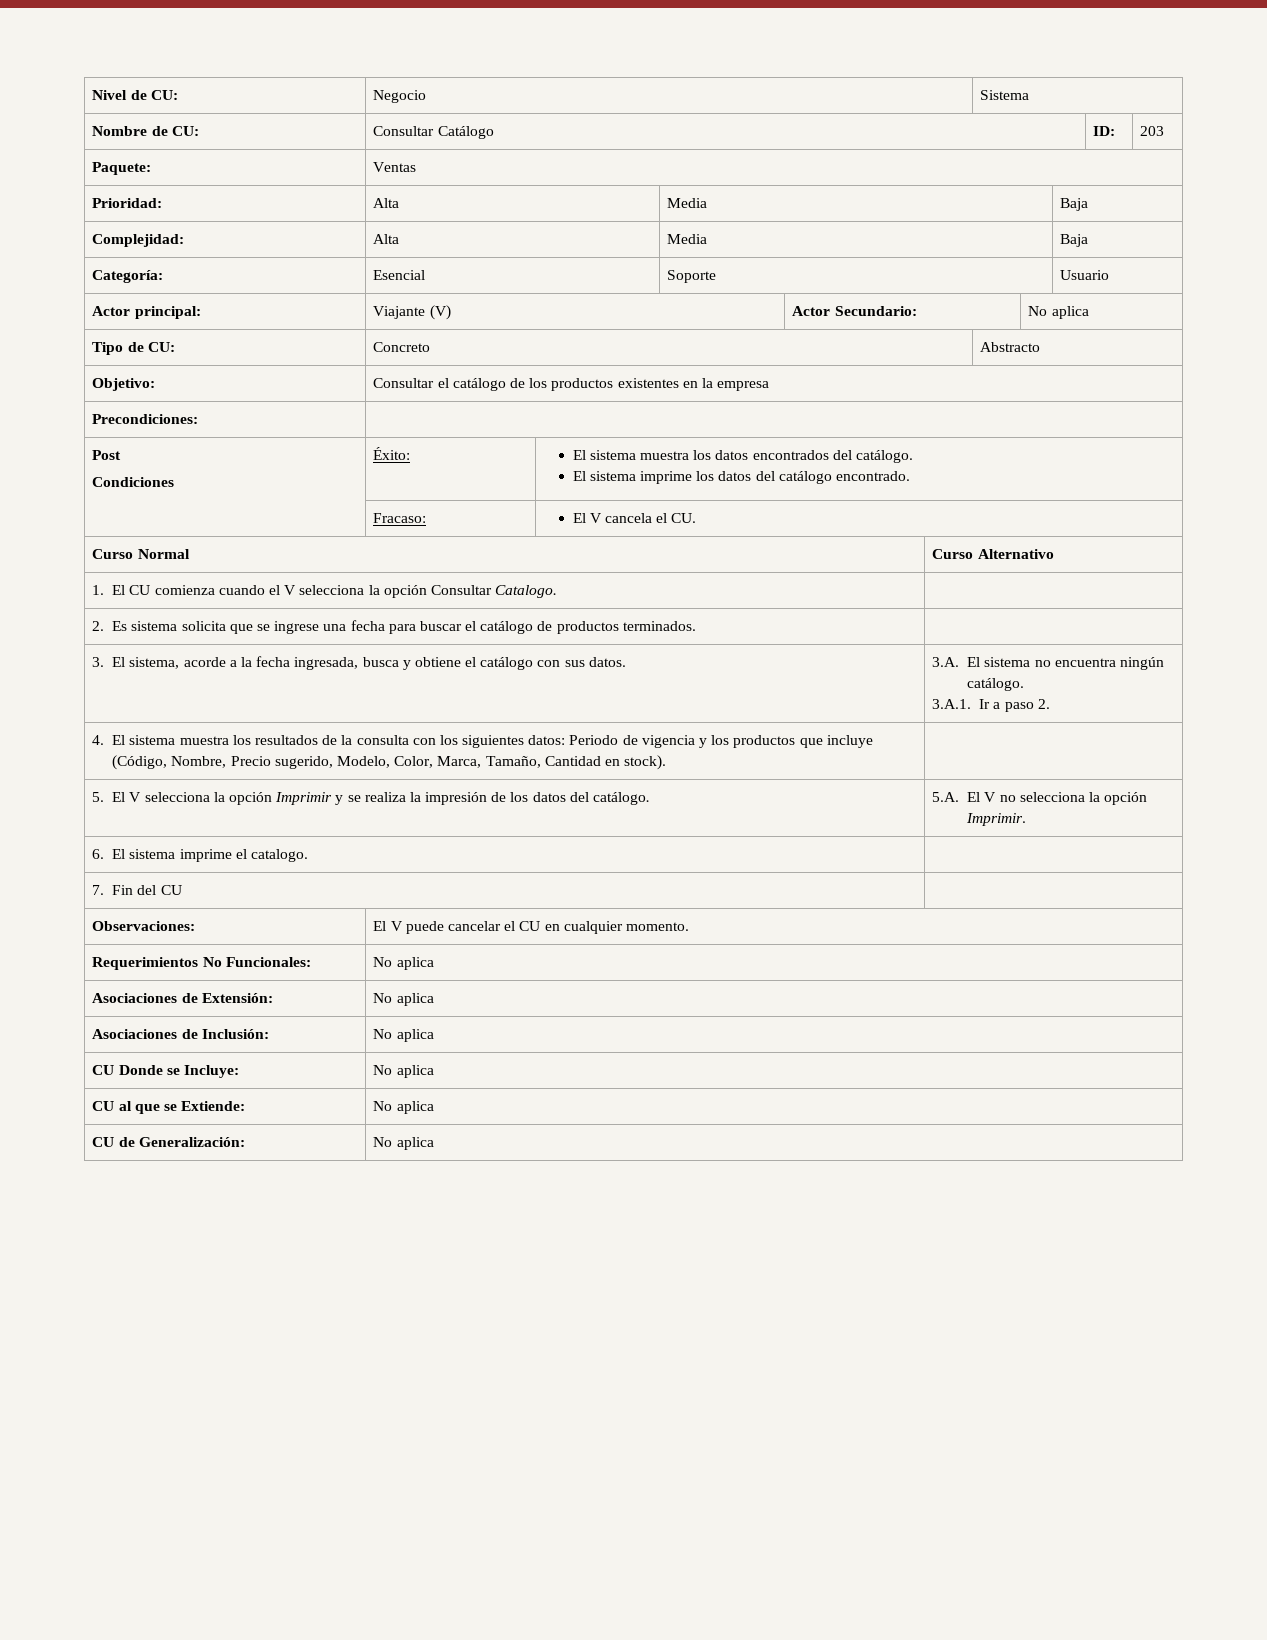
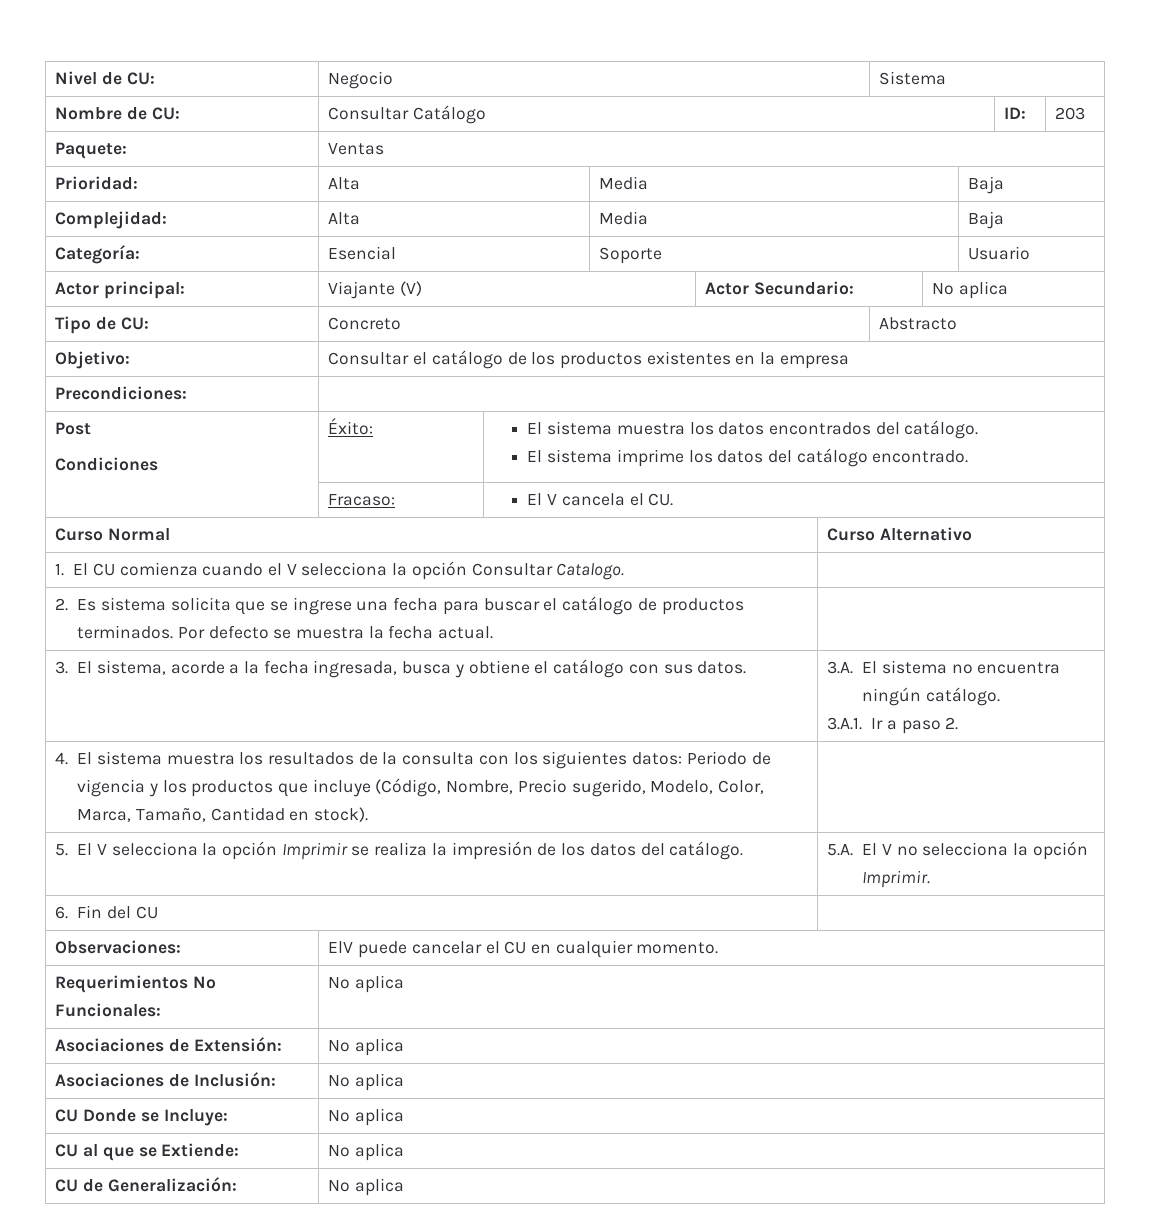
(696, 626) none -> [177,625,494,639] Por defecto se muestra la fecha actual.
[335,795,344,805] y -> (348, 851) none
[112,849,308,862] [92,885,105,895] El sistema imprime el catalogo. | // 7. -> (69, 912) none
[373,921,403,931] El V -> [328,941,354,953] ElV

